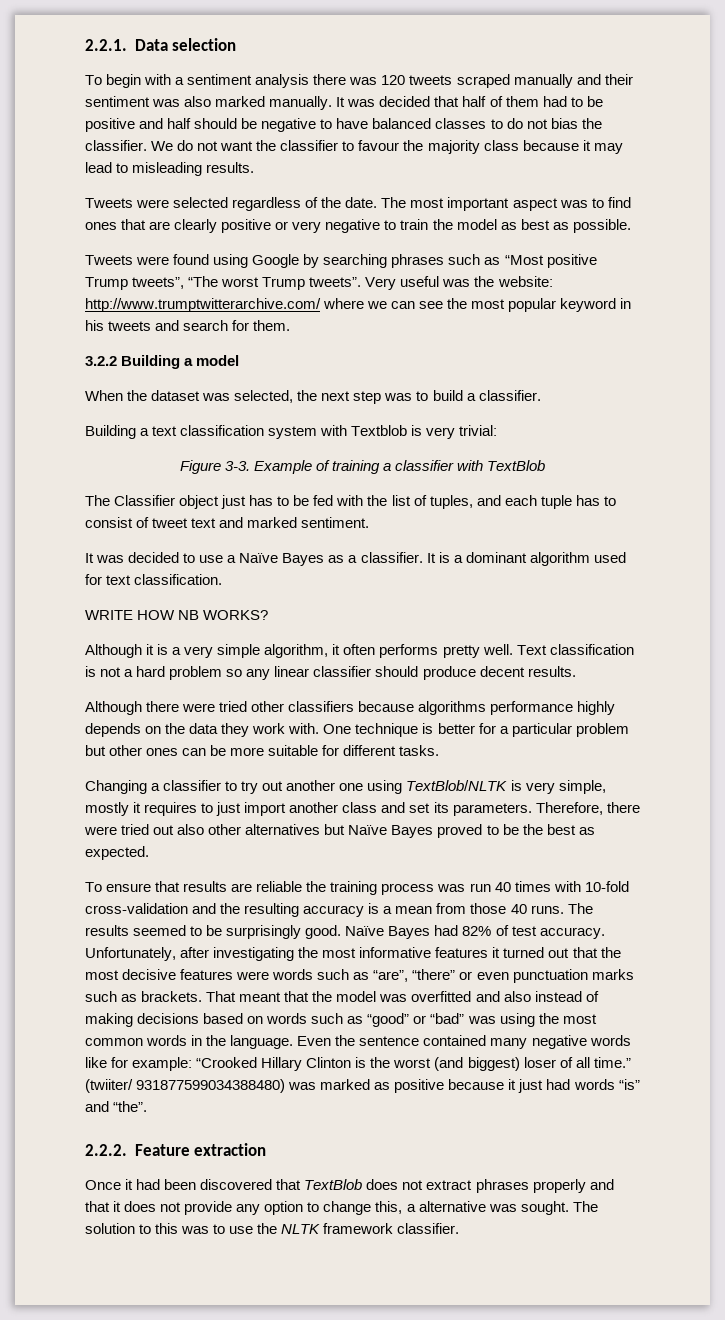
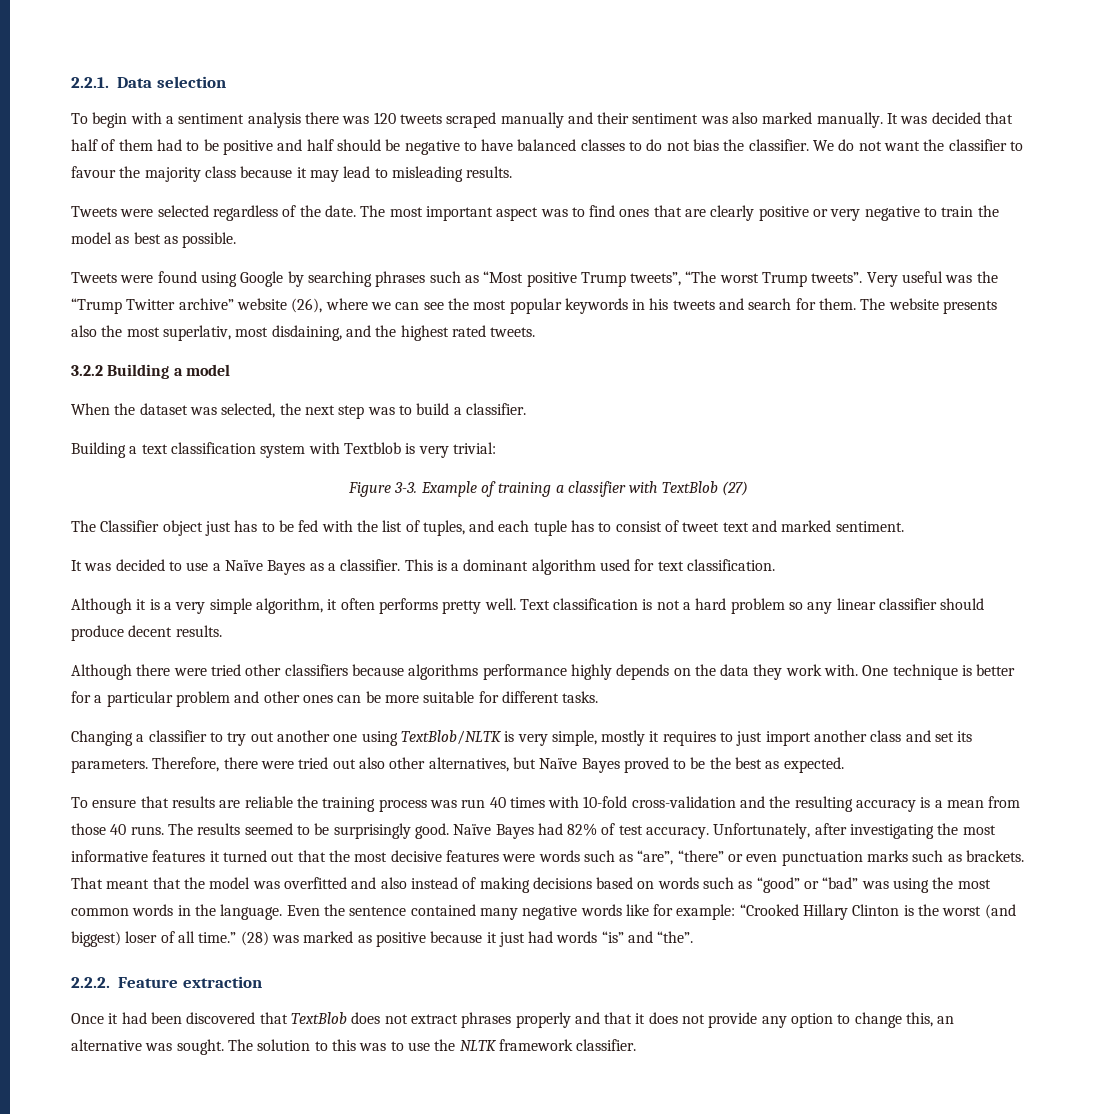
[497,276,553,287] [85,298,321,312] website: http://www.trumptwitterarchive.com/ -> [71,298,323,314] “Trump Twitter archive” website (26),
[560,298,617,312] keyword -> [564,298,628,314] keywords
(291, 325) none -> [860,298,998,314] [71,325,536,341] The website presents also the most superlativ, most disdaining, and the highest rated tweets.
(546, 465) none -> [721,481,748,496] (27)
[426,553,436,563] It -> [404,559,433,571] This
[85,610,269,620] // WRITE HOW NB WORKS? -> (776, 565) none
[85,745,106,756] but -> [234,691,260,703] and
[245,824,321,835] alternatives -> [428,757,509,772] alternatives,
[85,1079,286,1093] (twiiter/ 931877599034388480) -> [240,931,269,946] (28)
[406,1204,416,1212] a -> [937,1016,955,1024] an

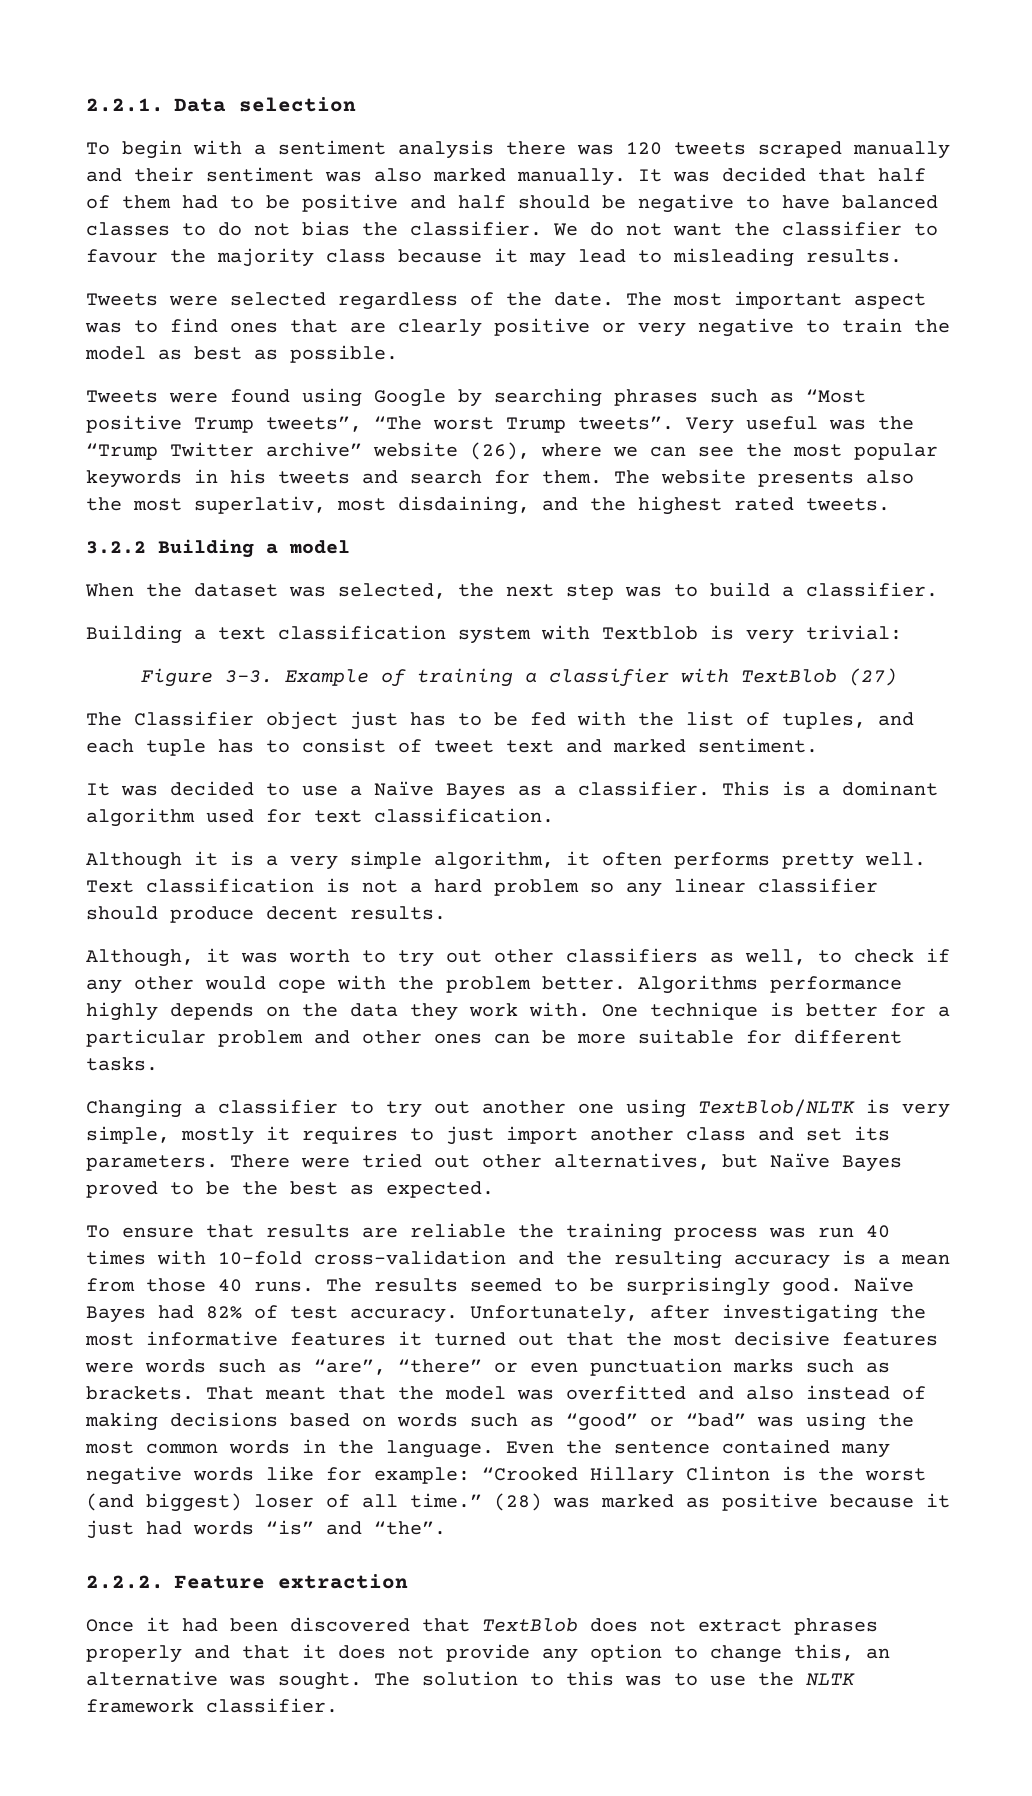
[71,664,479,680] Although there were tried other classifiers because algorithms -> [86,948,950,967] [86,975,758,994] Although, it was worth to try out other classifiers as well, to check if any other would cope with the problem better. Algorithms
[152,757,258,772] Therefore, there -> [230,1154,290,1168] There
[358,757,385,769] also -> (470, 1161) none

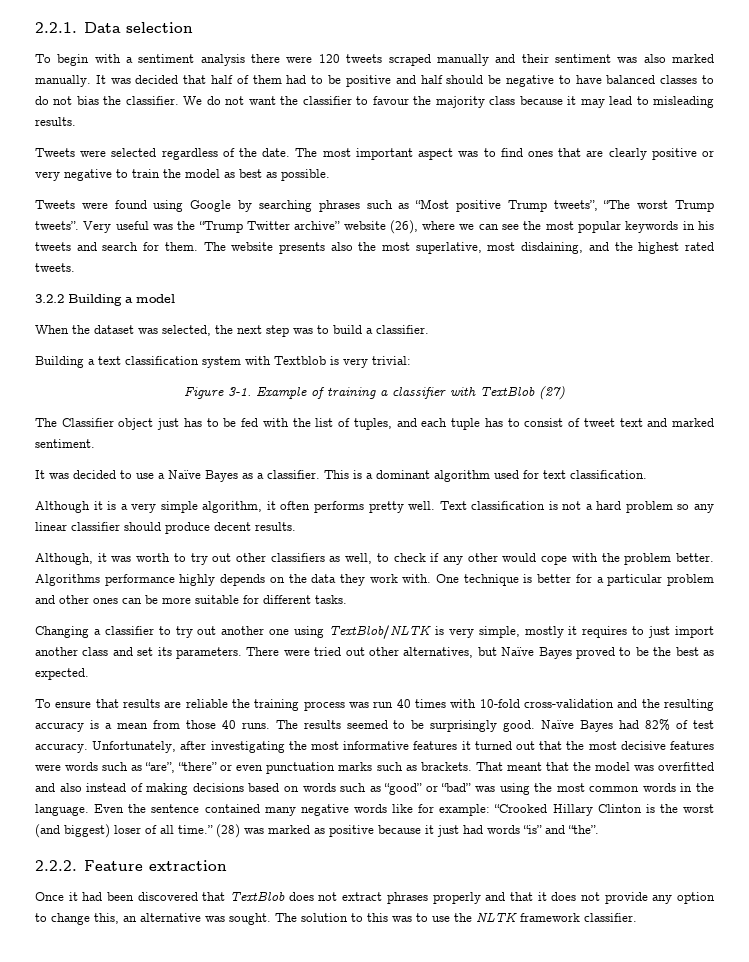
[577,144,614,155] was -> [286,56,313,63] were
[194,496,326,514] superlativ, -> [415,242,482,254] superlative,
[224,670,273,683] 3-3. -> [228,387,251,396] 3-1.

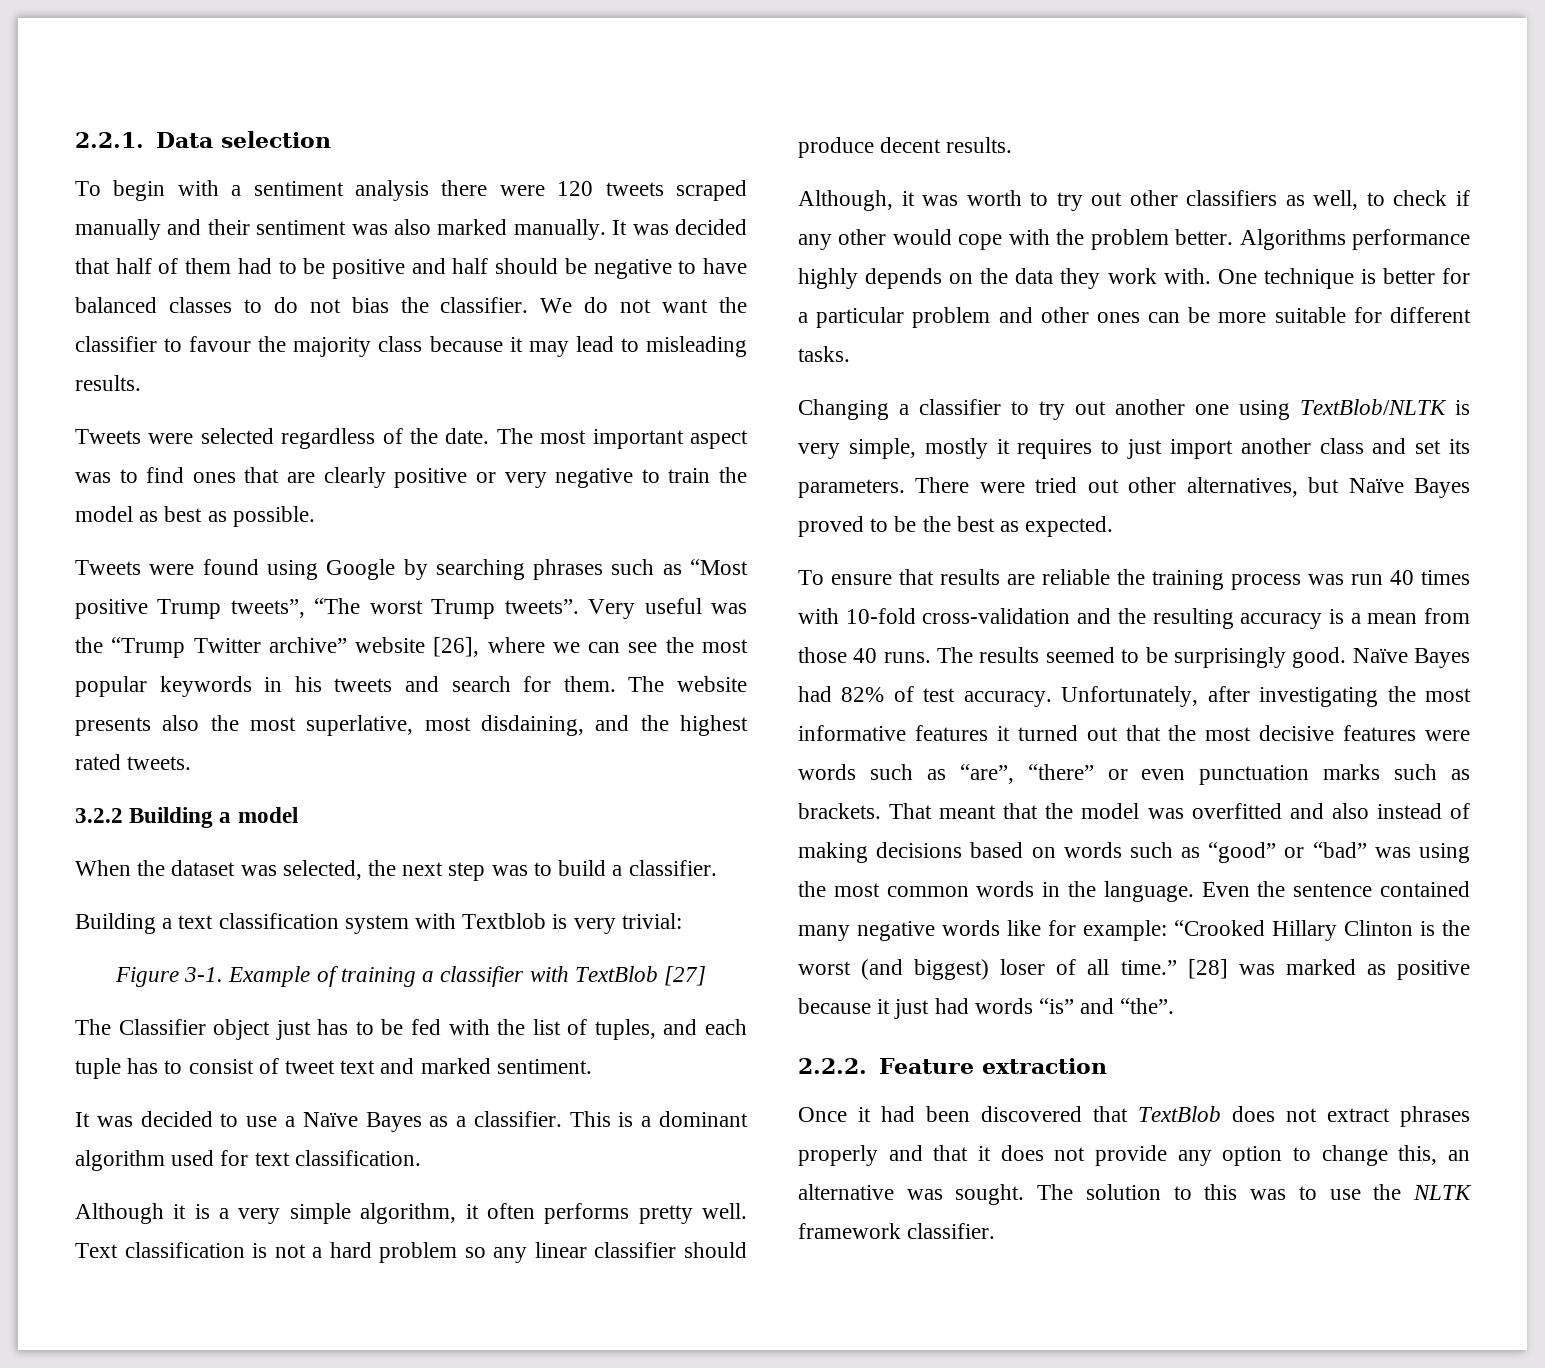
[389,220,418,234] (26), -> [433,637,480,657] [26],
[539,386,565,400] (27) -> [663,966,706,986] [27]
[216,824,240,838] (28) -> [1187,959,1228,979] [28]

